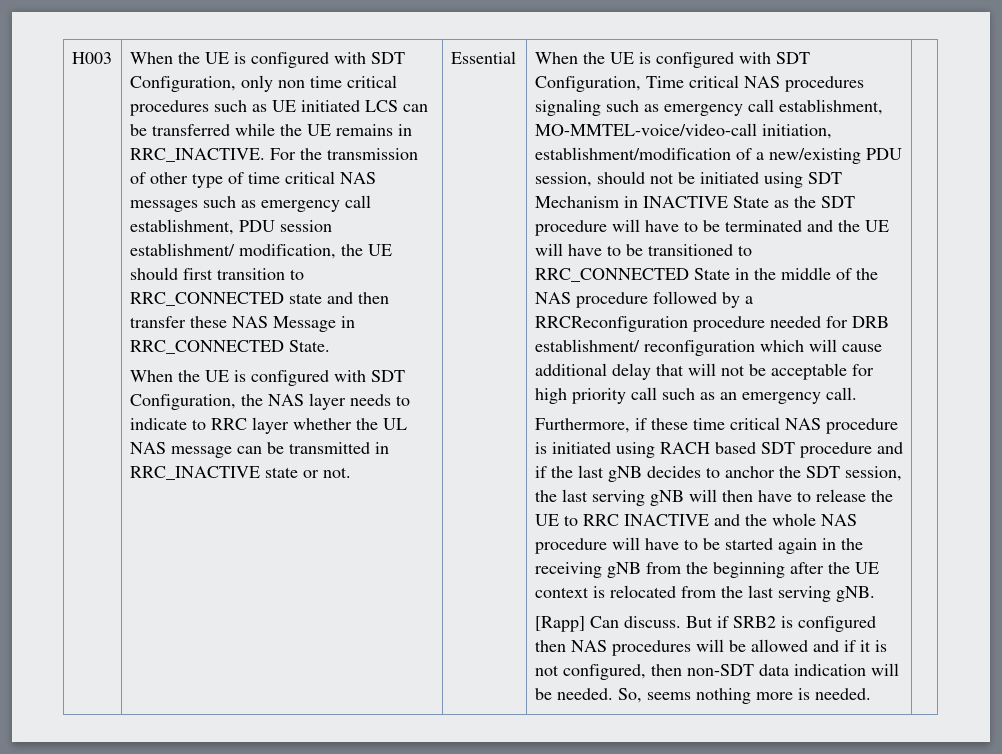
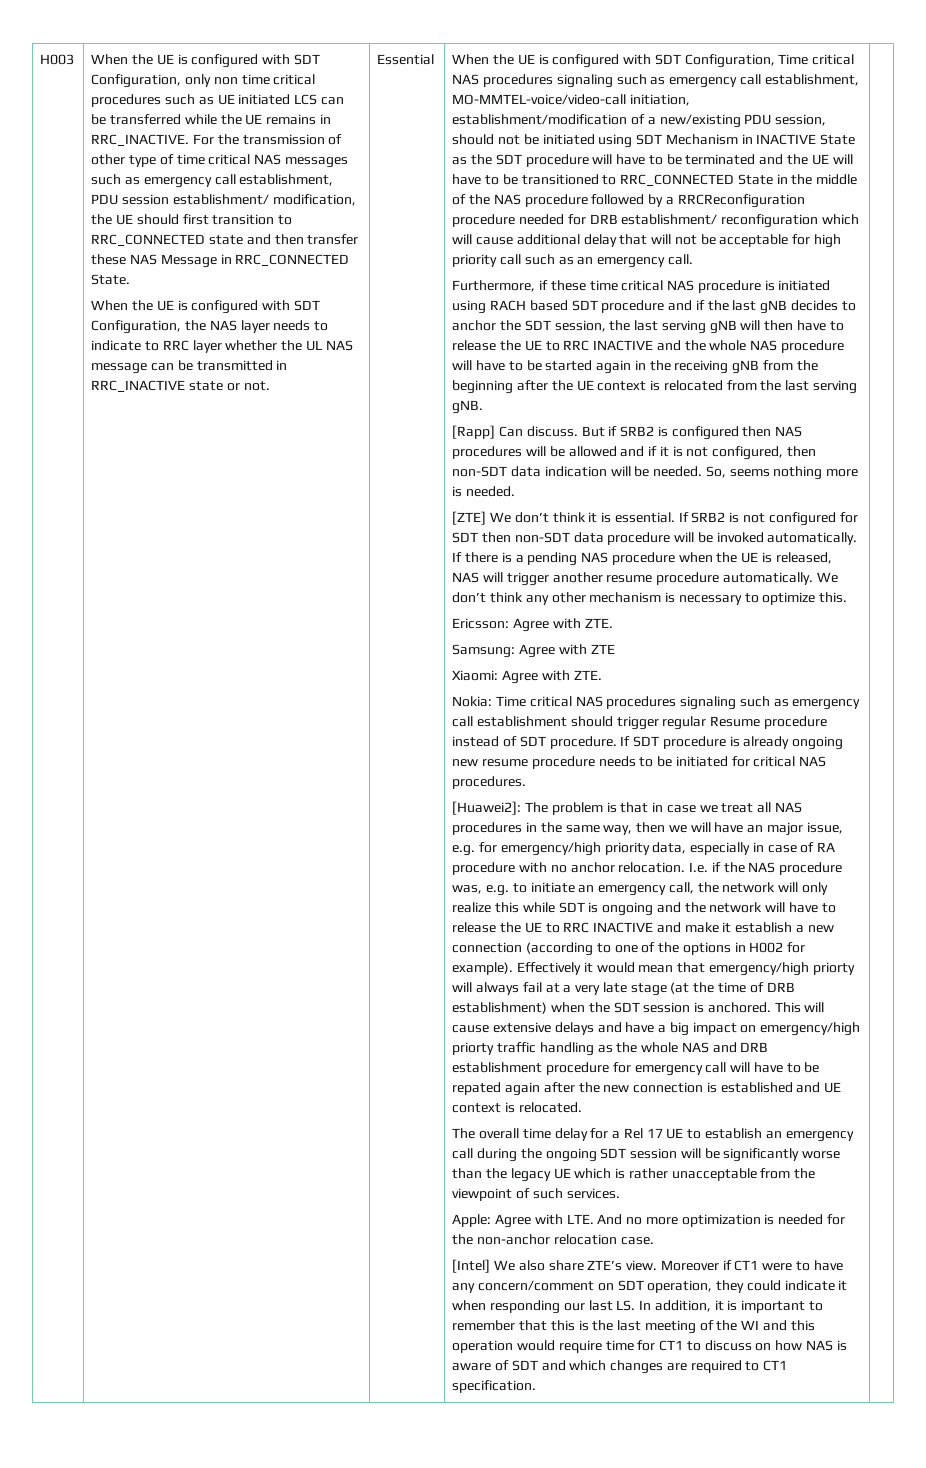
(871, 694) none -> [452,511,858,526] [452,532,858,545] [452,552,832,566] [452,572,838,586] [452,592,848,605] [452,618,613,632] [452,644,615,658] [452,670,602,684] [452,696,861,710] [452,716,827,730] [452,736,844,750] [452,756,827,769] [452,776,527,789] [452,801,803,815] [452,822,843,836] [452,842,836,856] [452,862,843,875] [452,882,829,896] [452,902,836,916] [452,922,834,933] [452,942,806,956] [452,962,855,976] [452,982,795,996] [452,1002,825,1014] [452,1022,861,1036] [452,1042,769,1056] [452,1062,820,1076] [452,1082,842,1096] [452,1102,582,1113] [452,1128,854,1142] [452,1148,841,1162] [452,1168,816,1182] [452,1188,620,1201] [452,1214,846,1228] [452,1234,654,1245] [452,1259,843,1273] [452,1280,848,1293] [452,1300,824,1314] [452,1320,815,1334] [452,1340,847,1353] [452,1360,788,1374] [452,1380,537,1393] // [ZTE] We don’t think it is essential. If SRB2 is not configured for SDT then non-SDT data procedure will be invoked automatically. If there is a pending NAS procedure when the UE is released, NAS will trigger another resume procedure automatically. We don’t think any other mechanism is necessary to optimize this. // Ericsson: Agree with ZTE. // Samsung: Agree with ZTE // Xiaomi: Agree with ZTE. // Nokia: Time critical NAS procedures signaling such as emergency call establishment should trigger regular Resume procedure instead of SDT procedure. If SDT procedure is already ongoing new resume procedure needs to be initiated for critical NAS procedures. // [Huawei2]: The problem is that in case we treat all NAS procedures in the same way, then we will have an major issue, e.g. for emergency/high priority data, especially in case of RA procedure with no anchor relocation. I.e. if the NAS procedure was, e.g. to initiate an emergency call, the network will only realize this while SDT is ongoing and the network will have to release the UE to RRC INACTIVE and make it establish a new connection (according to one of the options in H002 for example). Effectively it would mean that emergency/high priorty will always fail at a very late stage (at the time of DRB establishment) when the SDT session is anchored. This will cause extensive delays and have a big impact on emergency/high priorty traffic handling as the whole NAS and DRB establishment procedure for emergency call will have to be repated again after the new connection is established and UE context is relocated. // The overall time delay for a Rel 17 UE to establish an emergency call during the ongoing SDT session will be significantly worse than the legacy UE which is rather unacceptable from the viewpoint of such services. // Apple: Agree with LTE. And no more optimization is needed for the non-anchor relocation case. // [Intel] We also share ZTE’s view. Moreover if CT1 were to have any concern/comment on SDT operation, they could indicate it when responding our last LS. In addition, it is important to remember that this is the last meeting of the WI and this operation would require time for CT1 to discuss on how NAS is aware of SDT and which changes are required to CT1 specification.

